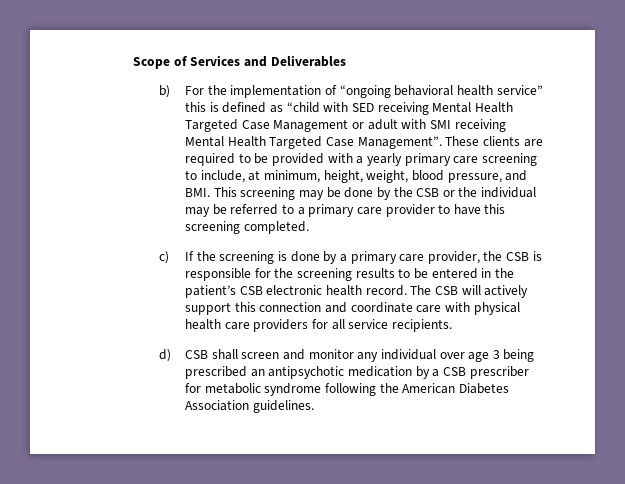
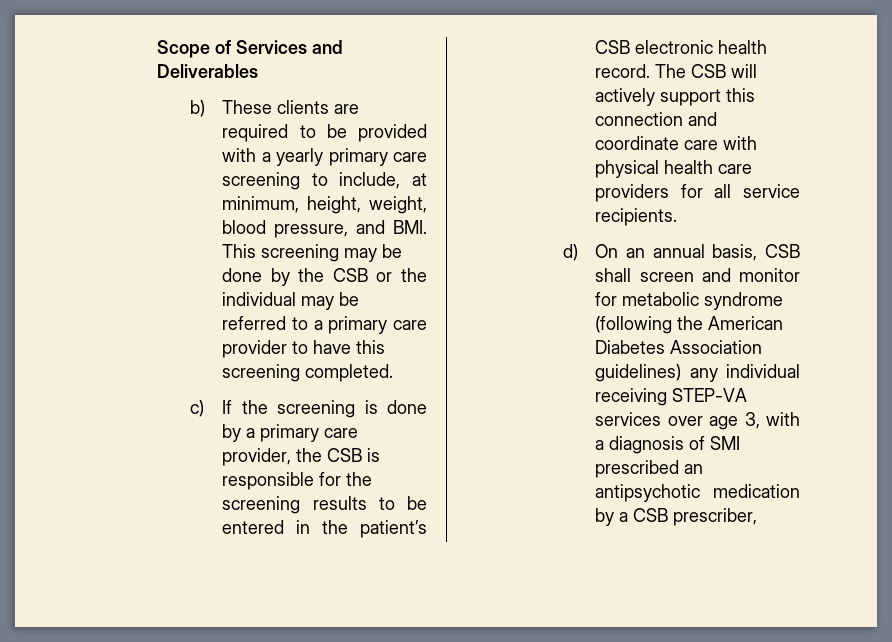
[184,85,543,98] [184,102,513,115] [184,119,506,132] [184,136,442,149] For the implementation of “ongoing behavioral health service” this is defined as “child with SED receiving Mental Health Targeted Case Management or adult with SMI receiving Mental Health Targeted Case Management”. -> (205, 108) none
(171, 355) none -> [595,244,758,261] On an annual basis,
[357,349,535,362] any individual over age 3 being -> [595,292,784,310] [595,316,784,334] [595,340,763,354] [595,364,800,382] [595,388,748,406] [595,412,800,430] [595,436,741,454] for metabolic syndrome (following the American Diabetes Association guidelines) any individual receiving STEP-VA services over age 3, with a diagnosis of SMI
[469,366,529,379] [184,383,509,396] [184,400,314,413] prescriber for metabolic syndrome following the American Diabetes Association guidelines. -> [673,508,758,526] prescriber,

